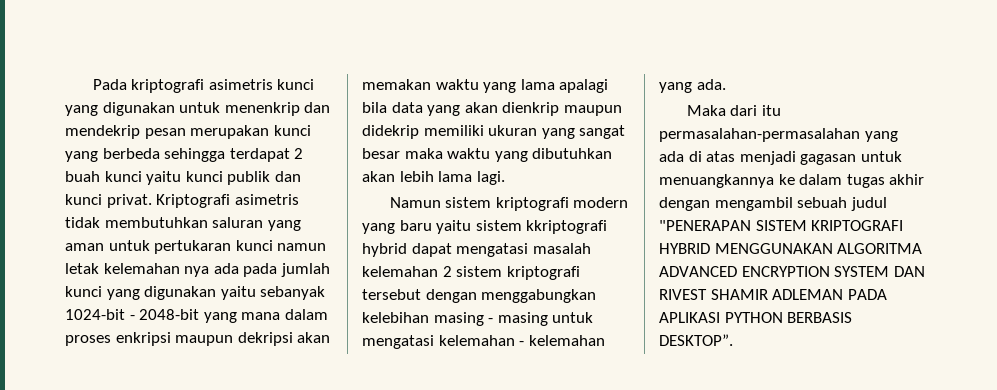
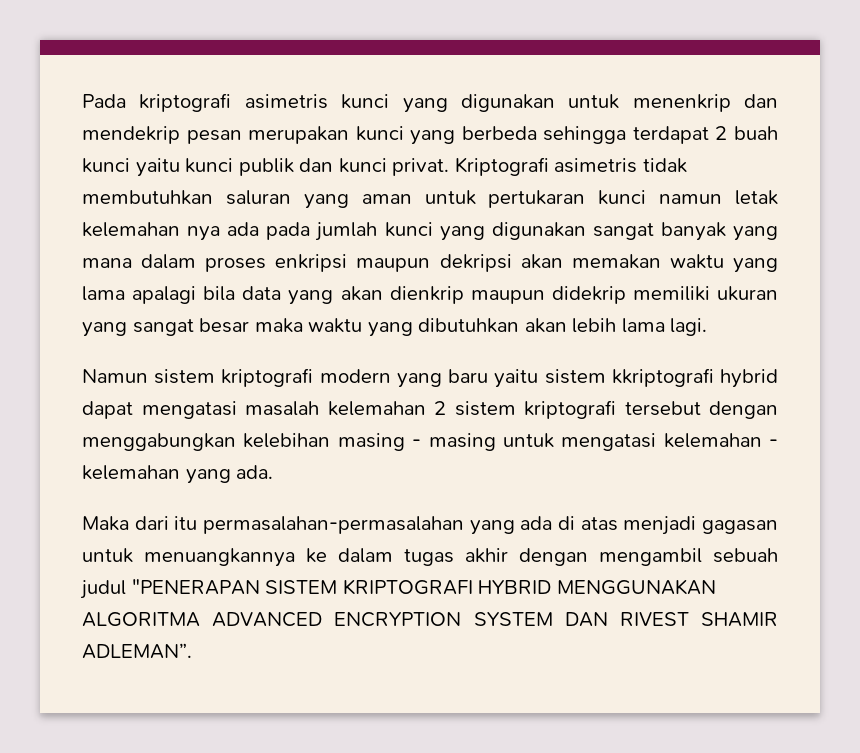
[220,286,326,300] [65,309,200,320] yaitu sebanyak 1024-bit - 2048-bit -> [592,222,726,241] sangat banyak
[772,289,887,300] [659,312,853,323] [659,334,733,346] ADLEMAN PADA APLIKASI PYTHON BERBASIS DESKTOP”. -> [82,643,192,659] ADLEMAN”.

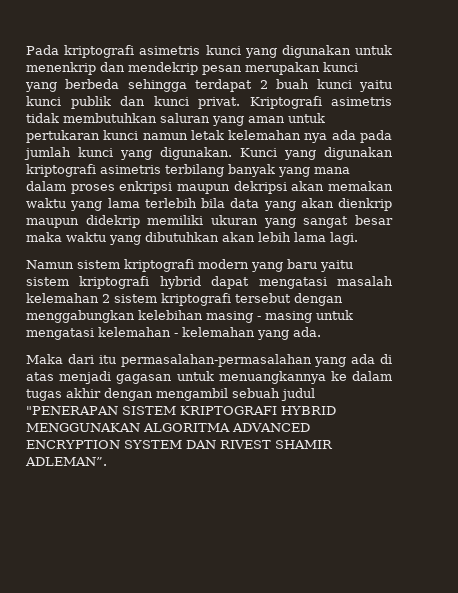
[491,222,654,240] digunakan sangat -> [160,147,393,160] [26,164,224,177] digunakan. Kunci yang digunakan kriptografi asimetris terbilang
[132,286,197,304] apalagi -> [144,198,197,208] terlebih
[611,368,714,387] kkriptografi -> [79,276,150,289] kriptografi

